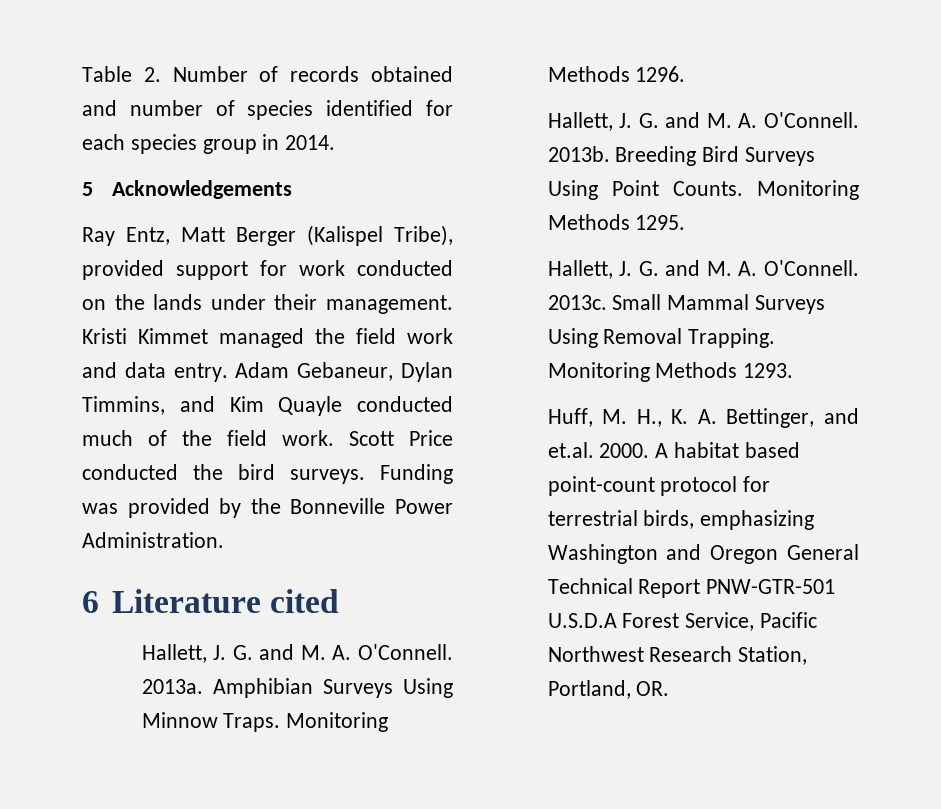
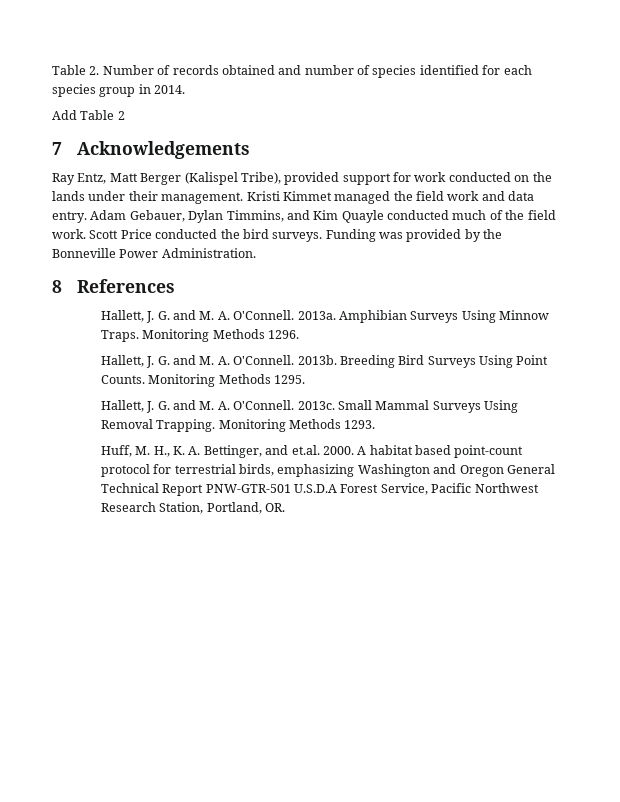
[82,182,93,196] 5 -> [52,110,125,120] [52,142,62,155] Add Table 2 // 7
[297,362,394,381] Gebaneur, -> [129,210,185,222] Gebauer,
[82,589,339,613] 6 Literature cited -> [52,279,175,293] 8 References

